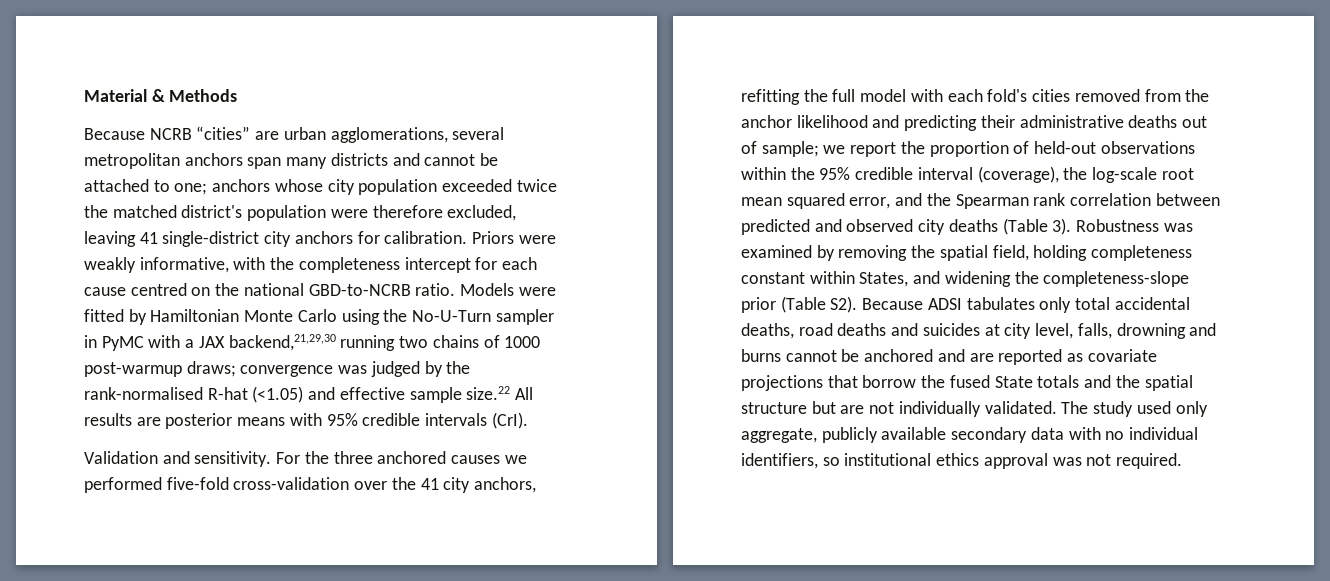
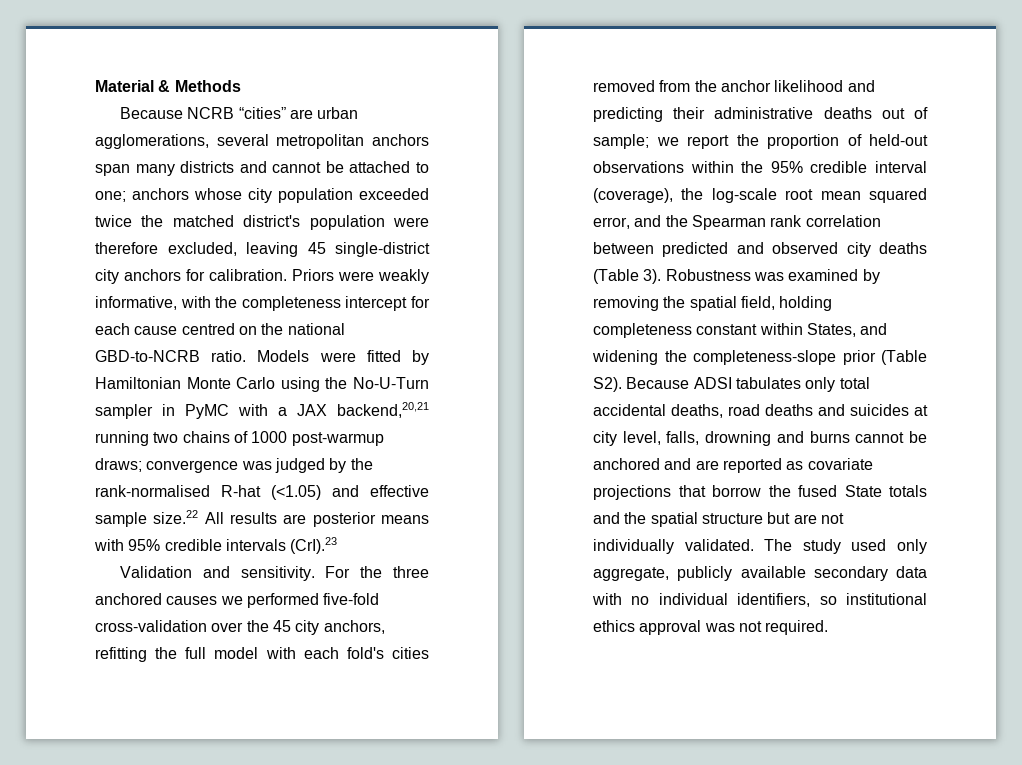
[139,232,158,244] 41 -> [307,242,326,254] 45
[228,334,336,351] backend,21,29,30 -> [337,402,429,418] backend,20,21
[491,412,528,429] (CrI). -> [290,537,338,554] (CrI).23
[420,478,439,490] 41 -> [272,620,291,632] 45

